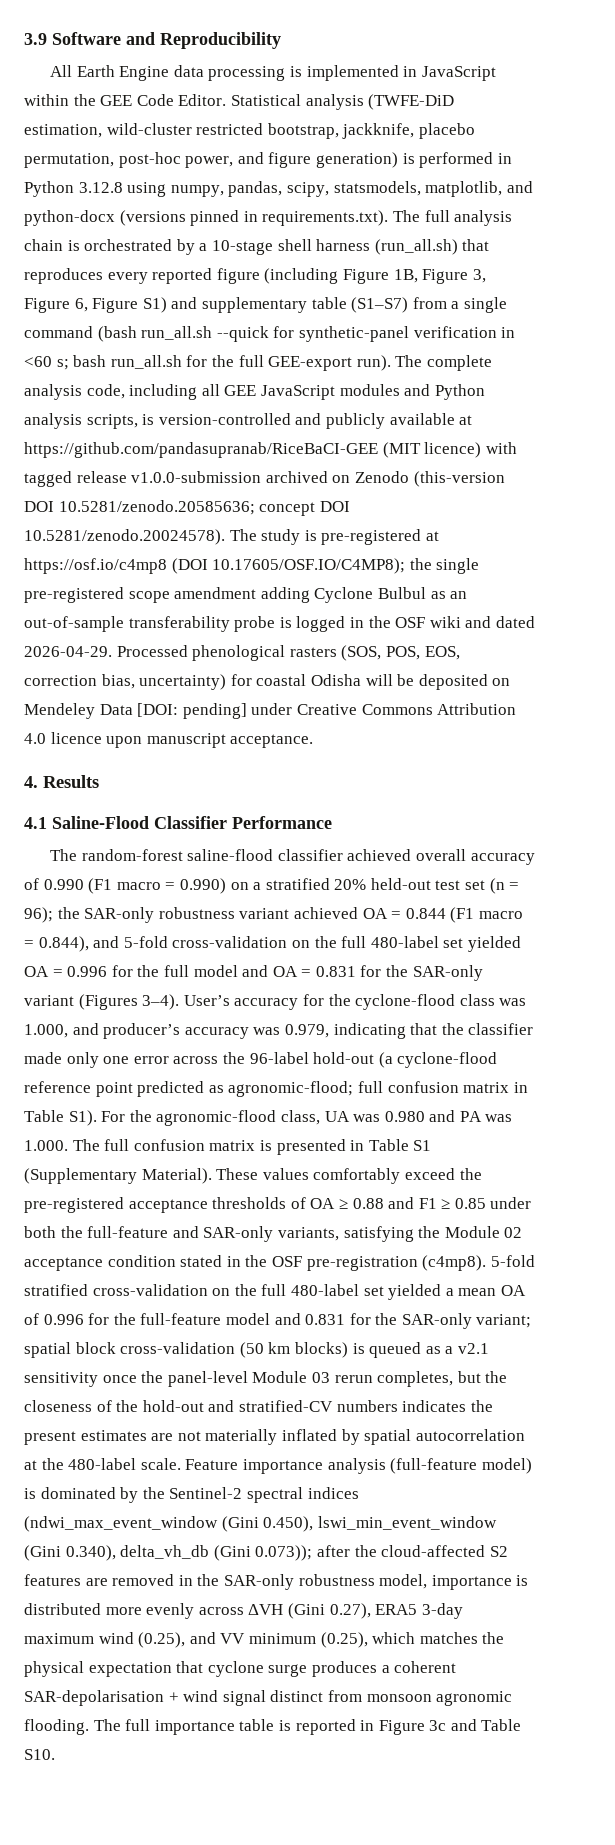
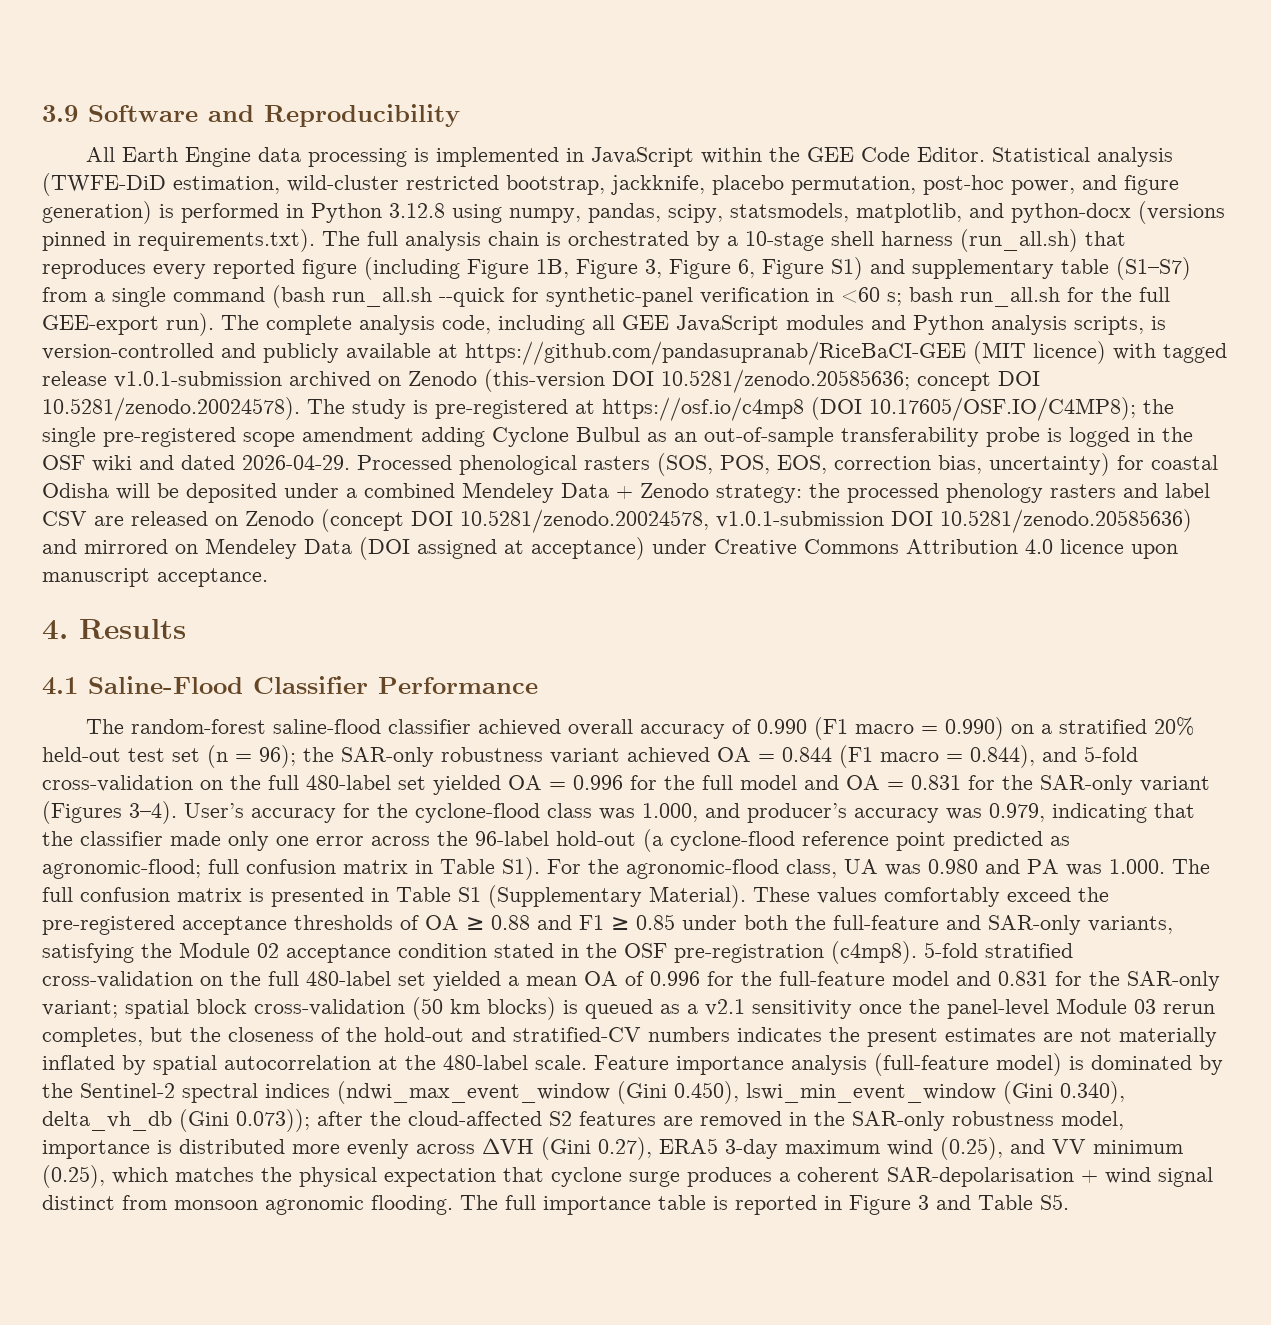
[131,471,262,483] v1.0.0-submission -> [114,371,282,388] v1.0.1-submission
[492,678,511,686] [24,703,247,719] on Mendeley Data [DOI: pending] -> [284,482,1210,503] [42,509,1192,533] [42,537,645,560] under a combined Mendeley Data + Zenodo strategy: the processed phenology rasters and label CSV are released on Zenodo (concept DOI 10.5281/zenodo.20024578, v1.0.1-submission DOI 10.5281/zenodo.20585636) and mirrored on Mendeley Data (DOI assigned at acceptance)
[429,1720,447,1731] 3c -> [918,1195,929,1210] 3
[24,1749,55,1760] S10. -> [1040,1194,1069,1210] S5.

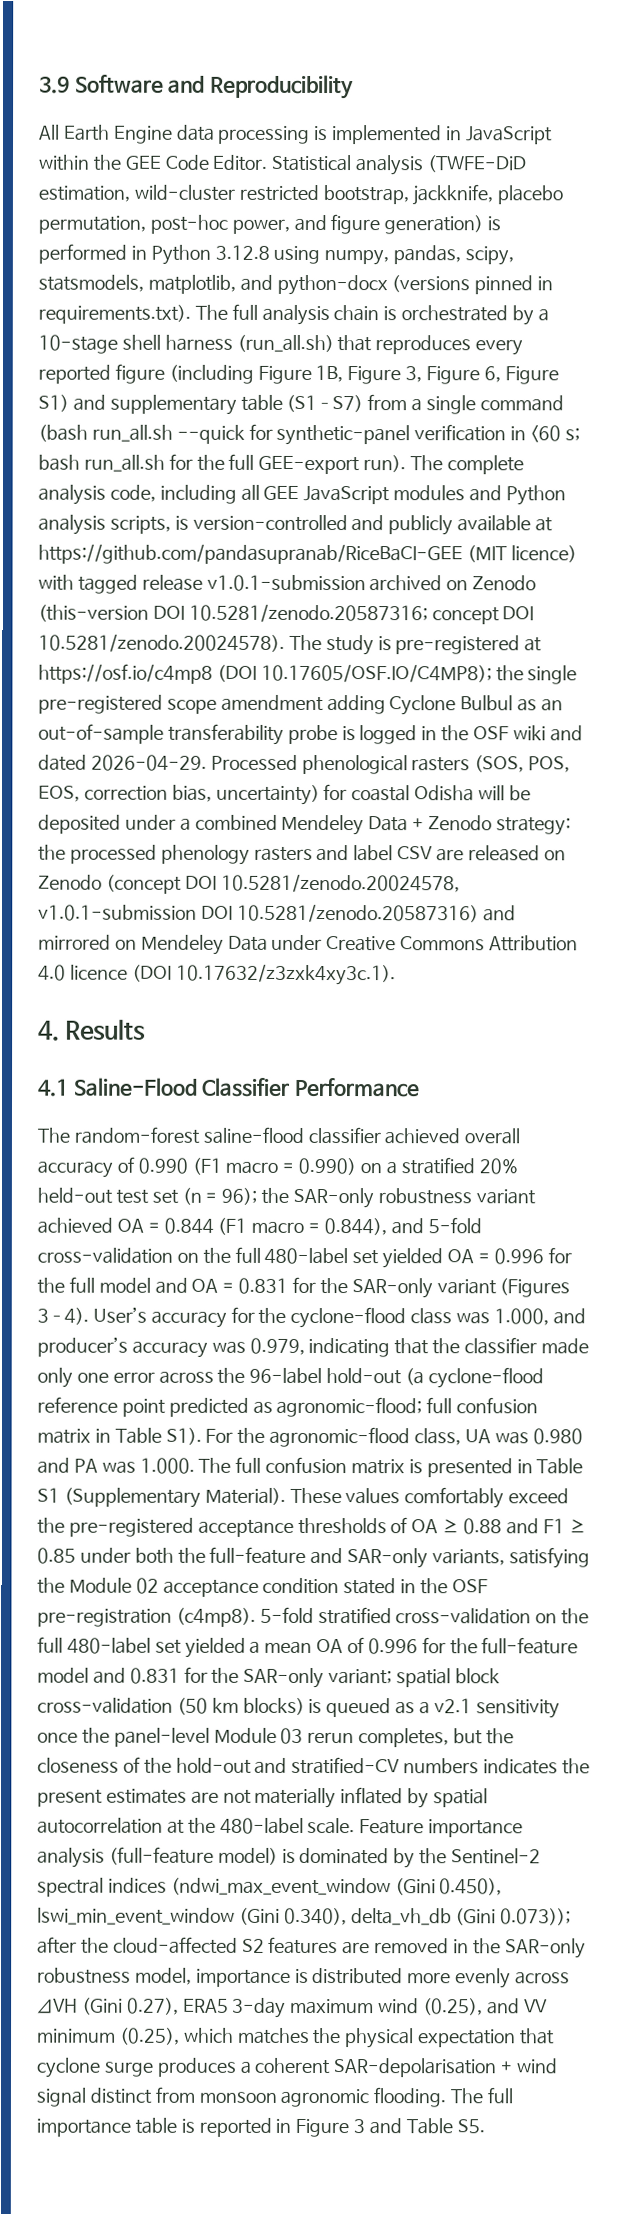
[661,369,910,393] 10.5281/zenodo.20585636; -> [188,603,428,623] 10.5281/zenodo.20587316;
[940,509,1192,533] 10.5281/zenodo.20585636) -> [236,903,479,923] 10.5281/zenodo.20587316)
[359,537,645,560] (DOI assigned at acceptance) -> (268, 943) none
[1131,544,1178,559] [42,568,268,587] upon manuscript acceptance. -> [131,963,396,986] (DOI 10.17632/z3zxk4xy3c.1).

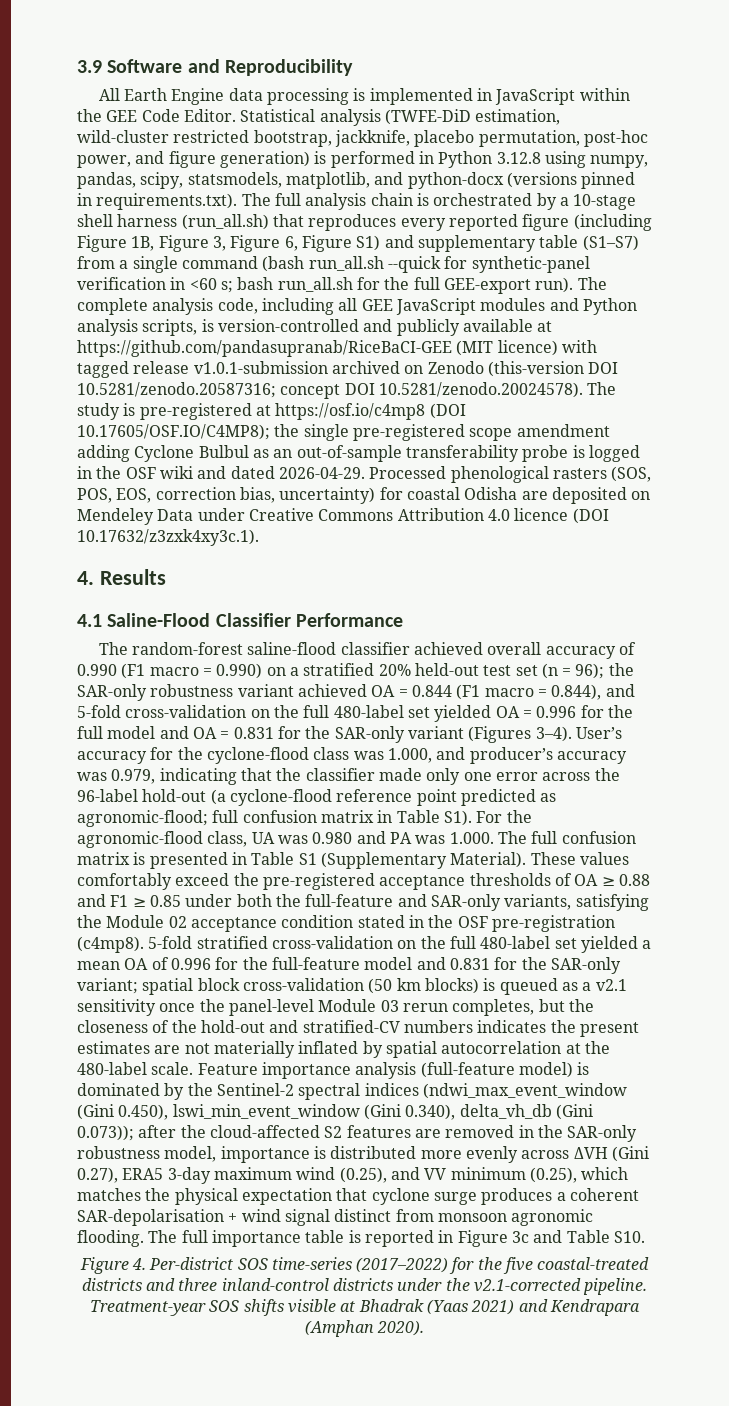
[477,785,531,801] [38,814,571,836] [38,844,566,865] [38,873,460,894] [38,903,516,923] [38,934,111,950] will be deposited under a combined Mendeley Data + Zenodo strategy: the processed phenology rasters and label CSV are released on Zenodo (concept DOI 10.5281/zenodo.20024578, v1.0.1-submission DOI 10.5281/zenodo.20587316) and mirrored -> [521,487,627,504] are deposited
[353,2119,366,2134] 3 -> [511,1231,529,1243] 3c
[456,2119,485,2134] S5. -> [613,1231,645,1243] [79,1257,650,1274] [81,1278,648,1295] [90,1299,640,1316] [304,1320,425,1337] S10. // Figure 4. Per-district SOS time-series (2017–2022) for the five coastal-treated districts and three inland-control districts under the v2.1-corrected pipeline. Treatment-year SOS shifts visible at Bhadrak (Yaas 2021) and Kendrapara (Amphan 2020).

